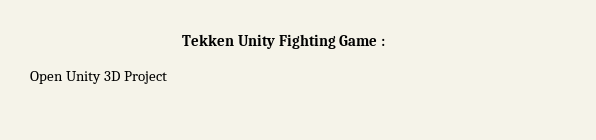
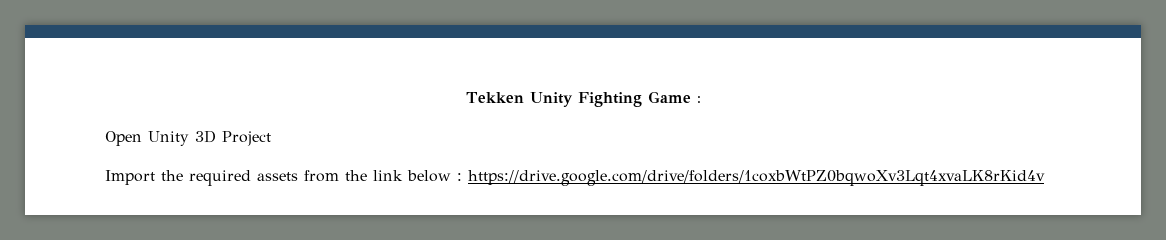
(167, 77) none -> [105,170,1045,186] // Import the required assets from the link below : https://drive.google.com/drive/folders/1coxbWtPZ0bqwoXv3Lqt4xvaLK8rKid4v

